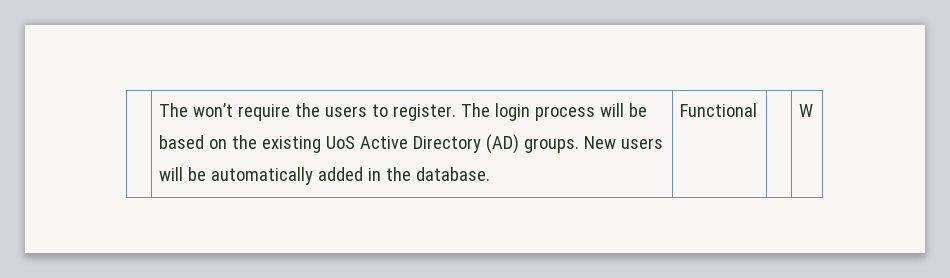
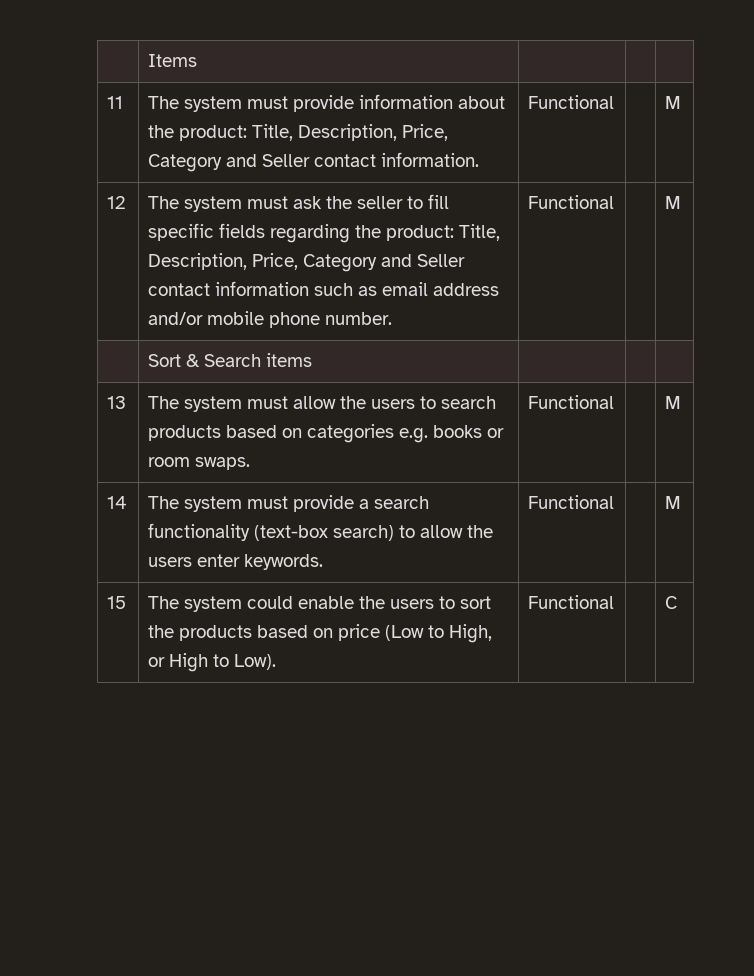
[159,103,647,121] [159,134,663,154] [159,167,490,185] [680,103,758,117] [799,104,814,117] | The won’t require the users to register. The login process will be based on the existing UoS Active Directory (AD) groups. New users will be automatically added in the database. | Functional | | W -> [148,54,198,67] [107,96,124,109] [148,94,506,112] [148,124,449,141] [148,152,480,172] [528,95,615,109] [665,96,682,109] [107,196,126,209] [148,194,450,212] [148,223,501,243] [148,253,466,272] [148,281,500,296] [148,311,393,328] [528,195,615,209] [665,196,682,209] [148,353,313,367] [107,396,127,409] [148,396,497,412] [148,424,505,443] [148,457,251,470] [528,395,615,409] [665,396,682,409] [107,496,128,509] [148,495,430,512] [148,523,494,541] [148,554,324,570] [528,495,615,509] [665,496,682,509] [107,596,127,609] [148,596,492,612] [148,624,493,643] [148,653,277,672] [528,595,615,609] [665,596,678,609] | Items | | | // 11 | The system must provide information about the product: Title, Description, Price, Category and Seller contact information. | Functional | | M // 12 | The system must ask the seller to fill specific fields regarding the product: Title, Description, Price, Category and Seller contact information such as email address and/or mobile phone number. | Functional | | M // | Sort & Search items | | | // 13 | The system must allow the users to search products based on categories e.g. books or room swaps. | Functional | | M // 14 | The system must provide a search functionality (text-box search) to allow the users enter keywords. | Functional | | M // 15 | The system could enable the users to sort the products based on price (Low to High, or High to Low). | Functional | | C

